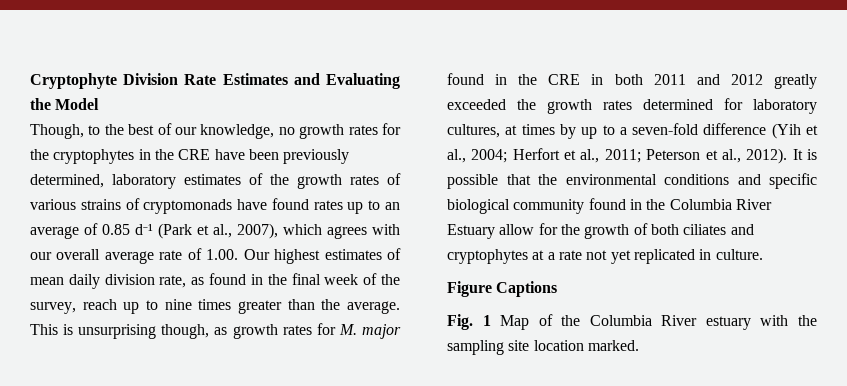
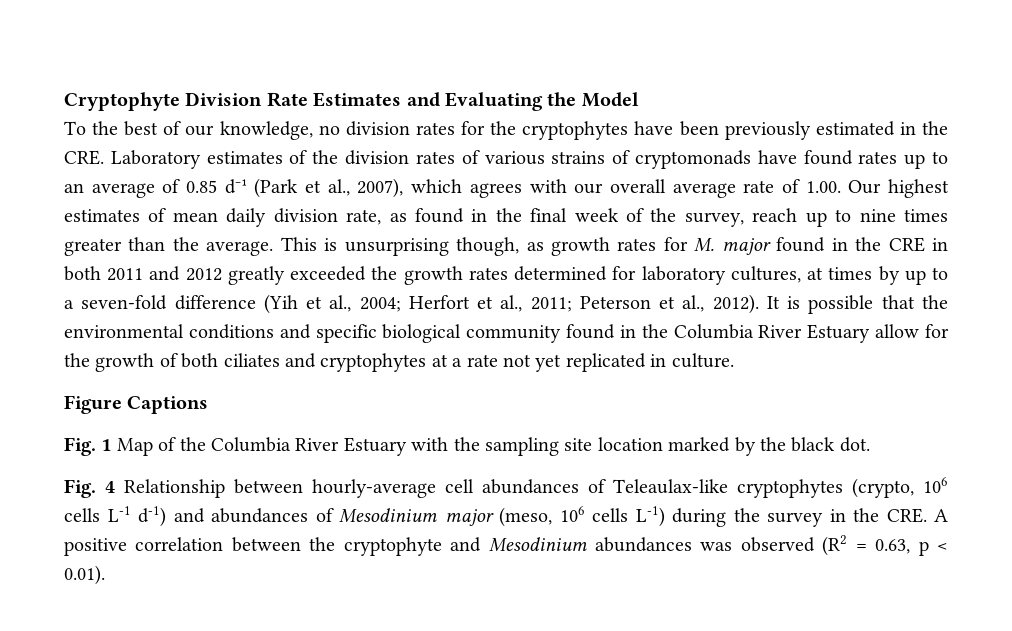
[30,124,101,139] Though, to -> [64,121,86,135] To
[299,124,345,139] growth -> [345,121,410,136] division
[138,149,350,164] [30,174,176,189] in the CRE have been previously determined, laboratory -> [634,121,949,140] [64,150,201,169] have been previously estimated in the CRE. Laboratory
[297,174,342,189] growth -> [345,150,410,165] division
[705,316,751,330] estuary -> [343,437,407,456] Estuary
[587,340,639,351] marked. -> [668,437,870,456] [64,477,948,498] [64,506,948,527] [64,535,949,556] [64,565,105,585] marked by the black dot. // Fig. 4 Relationship between hourly-average cell abundances of Teleaulax-like cryptophytes (crypto, 106 cells L-1 d-1) and abundances of Mesodinium major (meso, 106 cells L-1) during the survey in the CRE. A positive correlation between the cryptophyte and Mesodinium abundances was observed (R2 = 0.63, p < 0.01).

